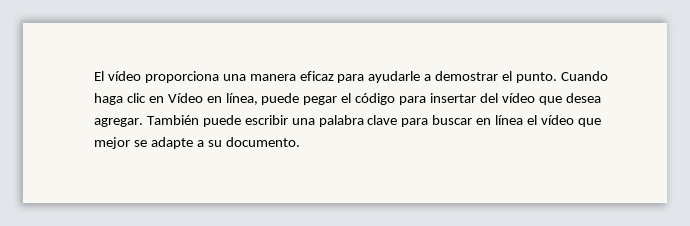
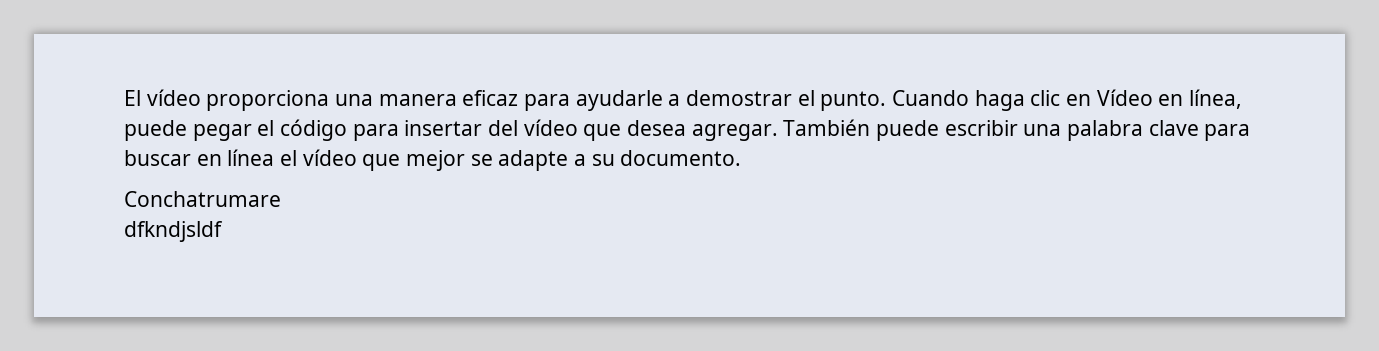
(300, 142) none -> [124,191,281,207] [124,221,223,242] // Conchatrumare // dfkndjsldf

